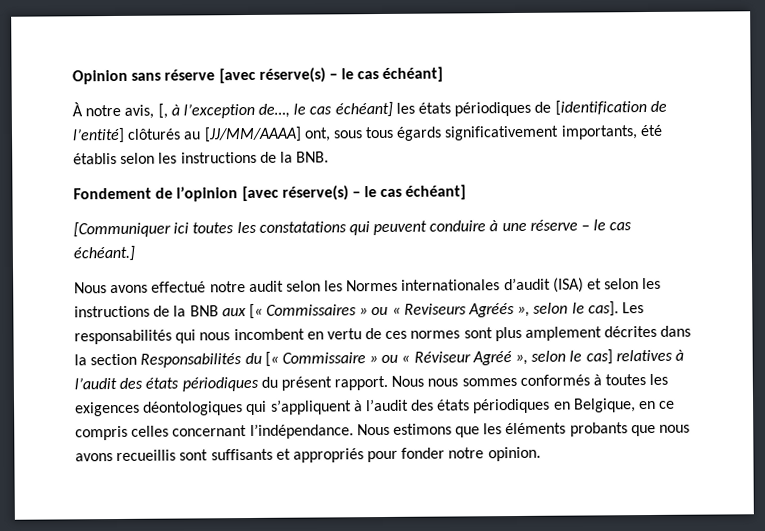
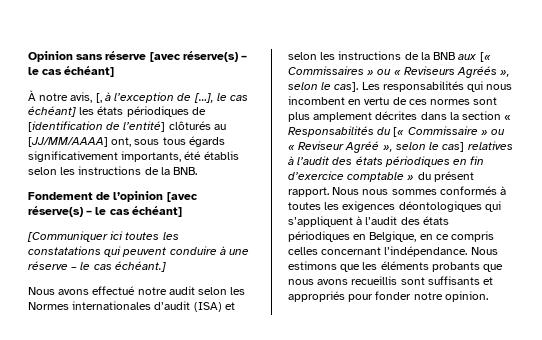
[258,103,291,118] de…, -> [177,93,214,103] de […],
(138, 359) none -> [504,115,512,120] «
[413,351,471,363] Réviseur -> [298,141,345,150] Reviseur
(259, 384) none -> [453,156,485,165] [288,171,415,182] en fin d’exercice comptable »

